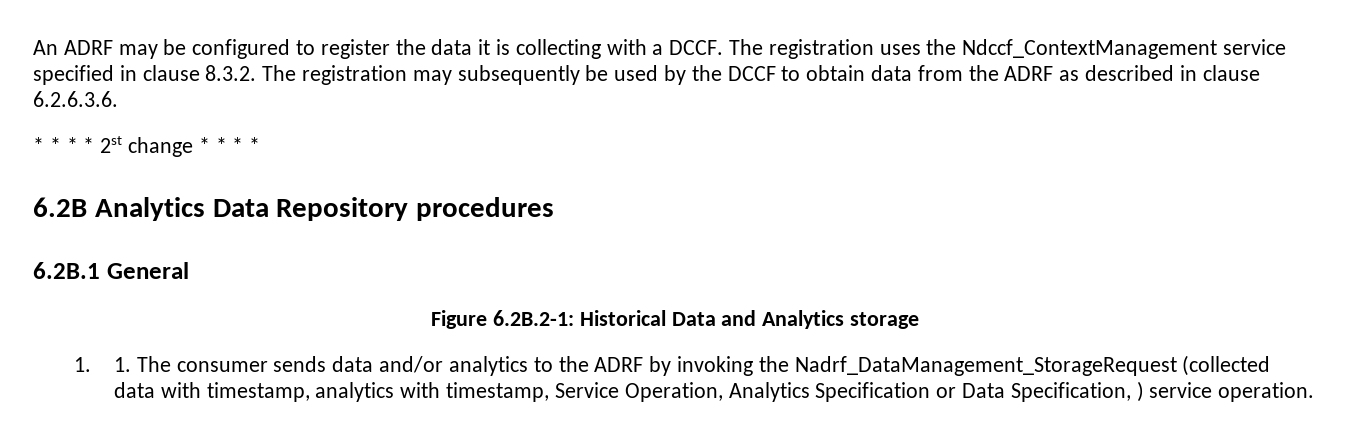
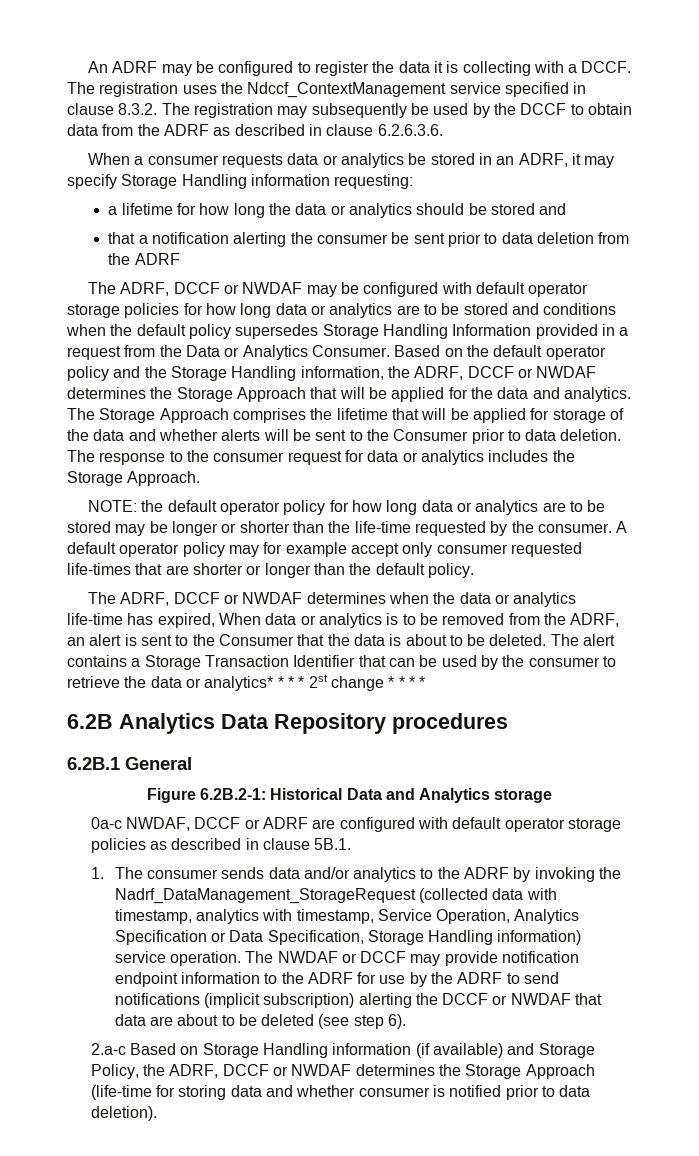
[33,137,44,153] * -> [87,153,615,168] [67,174,414,189] [108,203,567,218] [108,232,630,247] [108,253,180,265] [87,282,589,297] [67,303,617,318] [66,324,629,339] [67,345,606,360] [67,366,597,381] [67,387,631,402] [67,408,624,423] [67,429,622,444] [67,450,575,465] [67,471,201,486] [87,500,606,515] [67,521,628,536] [67,542,582,557] [67,563,474,578] [87,592,577,607] [67,613,620,628] [67,634,616,646] [67,655,616,670] [67,676,274,691] When a consumer requests data or analytics be stored in an ADRF, it may specify Storage Handling information requesting: // a lifetime for how long the data or analytics should be stored and // that a notification alerting the consumer be sent prior to data deletion from the ADRF // The ADRF, DCCF or NWDAF may be configured with default operator storage policies for how long data or analytics are to be stored and conditions when the default policy supersedes Storage Handling Information provided in a request from the Data or Analytics Consumer. Based on the default operator policy and the Storage Handling information, the ADRF, DCCF or NWDAF determines the Storage Approach that will be applied for the data and analytics. The Storage Approach comprises the lifetime that will be applied for storage of the data and whether alerts will be sent to the Consumer prior to data deletion. The response to the consumer request for data or analytics includes the Storage Approach. // NOTE: the default operator policy for how long data or analytics are to be stored may be longer or shorter than the life-time requested by the consumer. A default operator policy may for example accept only consumer requested life-times that are shorter or longer than the default policy. // The ADRF, DCCF or NWDAF determines when the data or analytics life-time has expired, When data or analytics is to be removed from the ADRF, an alert is sent to the Consumer that the data is about to be deleted. The alert contains a Storage Transaction Identifier that can be used by the consumer to retrieve the data or analytics*
[73,357,132,372] // 1. 1. -> [90,817,621,832] [90,838,352,853] [90,867,104,879] // 0a-c NWDAF, DCCF or ADRF are configured with default operator storage policies as described in clause 5B.1. // 1.
[1136,381,1315,402] ) service operation. -> [367,930,582,945] [114,951,580,966] [114,972,560,987] [114,993,603,1008] [114,1014,407,1029] [90,1043,595,1058] [90,1064,595,1079] [90,1085,591,1100] [90,1106,157,1121] Storage Handling information) service operation. The NWDAF or DCCF may provide notification endpoint information to the ADRF for use by the ADRF to send notifications (implicit subscription) alerting the DCCF or NWDAF that data are about to be deleted (see step 6). // 2.a-c Based on Storage Handling information (if available) and Storage Policy, the ADRF, DCCF or NWDAF determines the Storage Approach (life-time for storing data and whether consumer is notified prior to data deletion).

